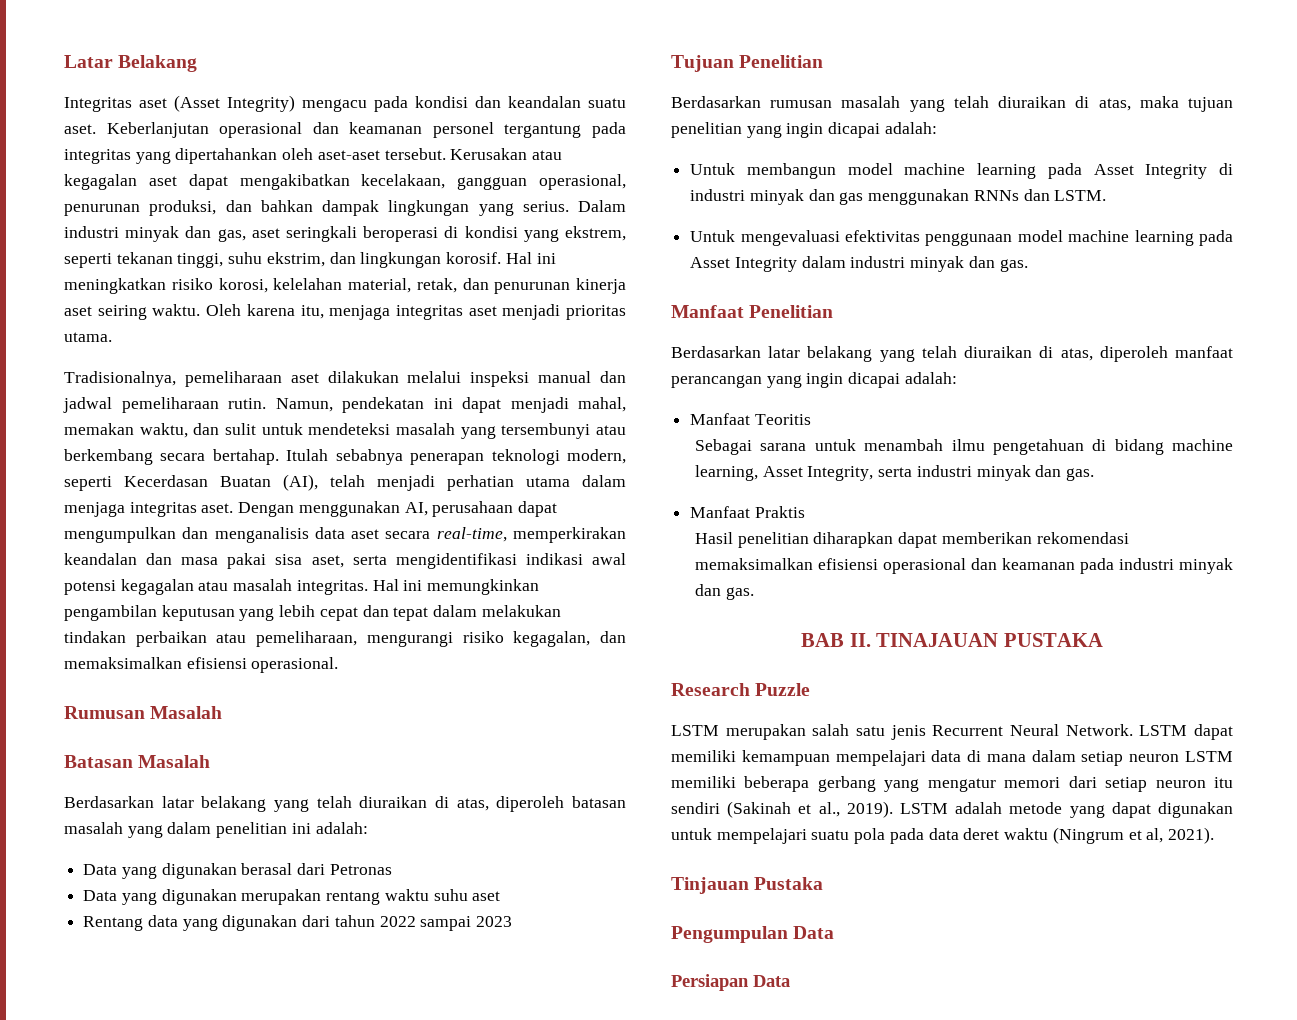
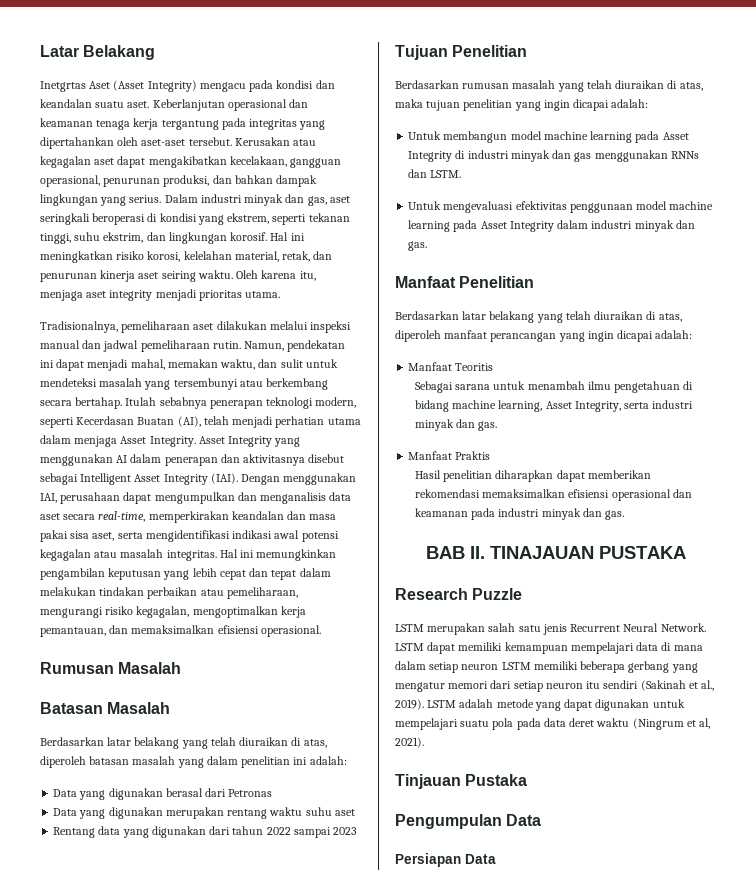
[64,97,167,112] Integritas aset -> [40,81,111,92] Inetgrtas Aset
[432,122,494,138] personel -> [96,118,159,130] tenaga kerja
[395,305,497,320] integritas aset -> [86,290,153,301] aset integrity
[129,502,234,517] integritas aset. -> [120,436,301,447] [40,454,345,466] [40,473,238,485] Asset Integrity. Asset Integrity yang menggunakan AI dalam penerapan dan aktivitasnya disebut sebagai Intelligent Asset Integrity (IAI).
[404,502,428,516] AI, -> [40,493,57,503] IAI,
(591, 639) none -> [192,606,306,618] [40,627,106,637] mengoptimalkan kerja pemantauan,

